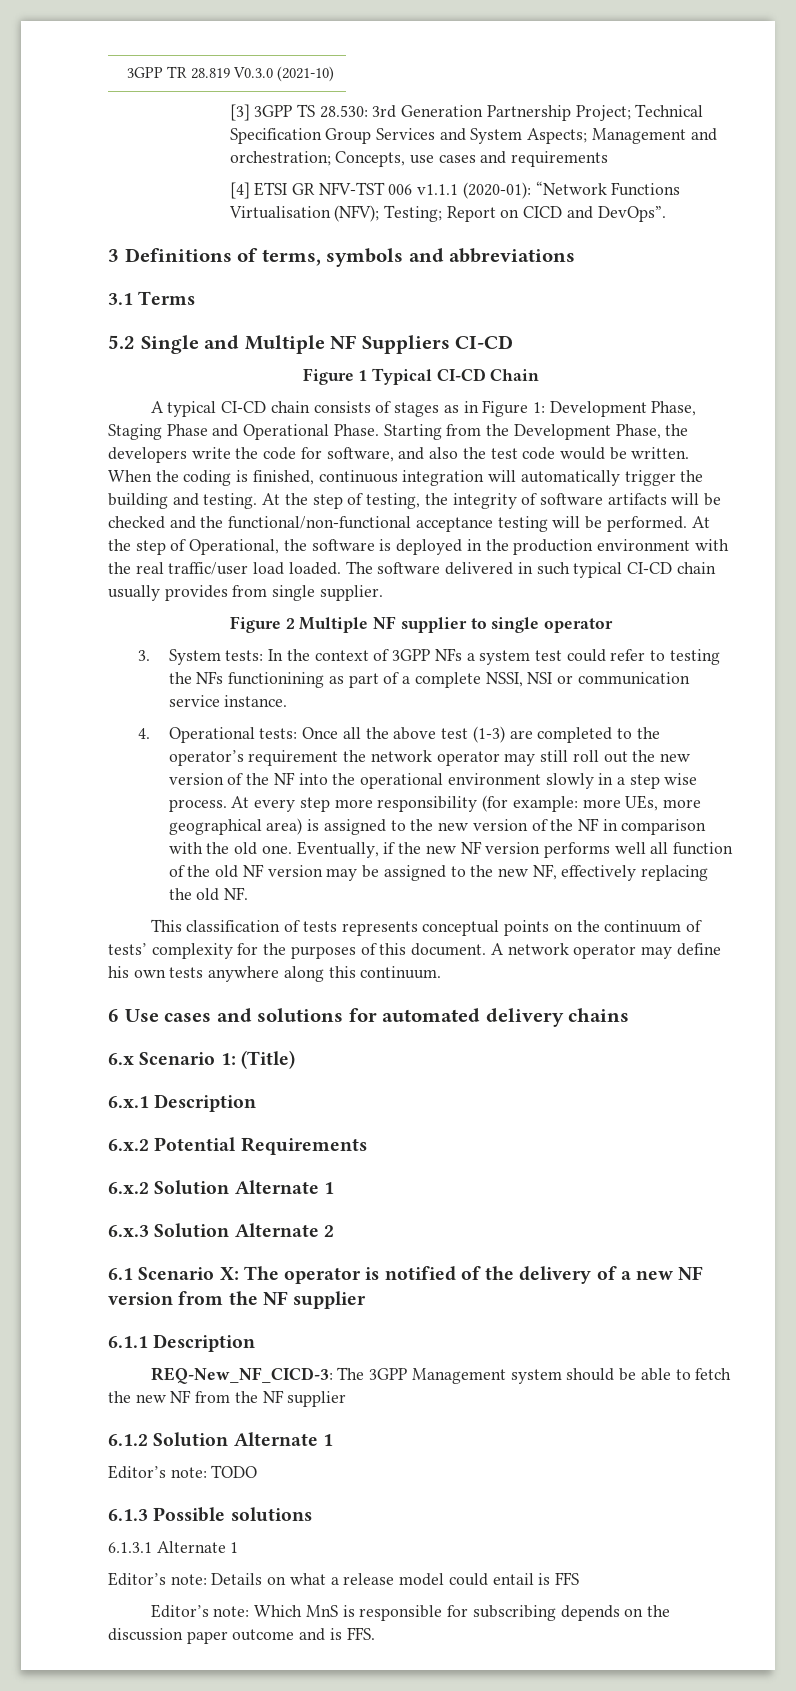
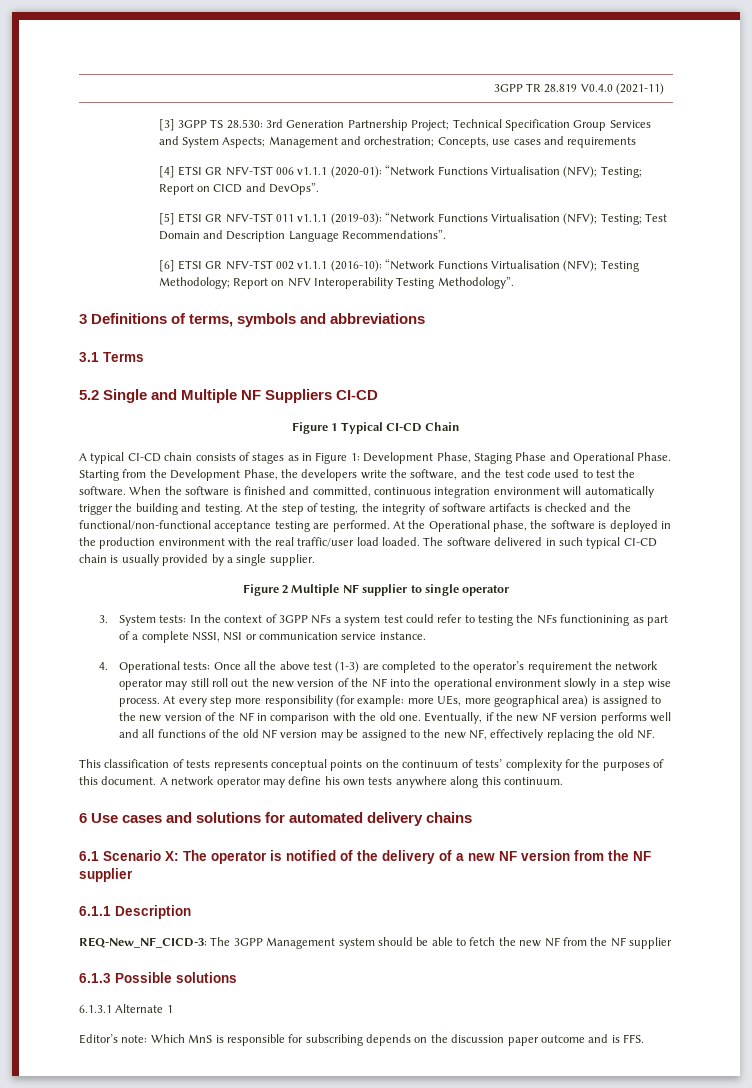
[232,66,335,82] V0.3.0 (2021-10) -> [580,83,665,95] V0.4.0 (2021-11)
(666, 214) none -> [158,212,668,225] [158,230,447,242] [158,259,639,272] [158,277,514,289] // [5] ETSI GR NFV-TST 011 v1.1.1 (2019-03): “Network Functions Virtualisation (NFV); Testing; Test Domain and Description Language Recommendations”. // [6] ETSI GR NFV-TST 002 v1.1.1 (2016-10): “Network Functions Virtualisation (NFV); Testing Methodology; Report on NFV Interoperability Testing Methodology”.
[263,447,322,460] code for -> (407, 473) none
[429,447,459,459] also -> (481, 473) none
[559,447,690,460] [108,470,314,486] would be written. When the coding is finished, -> [554,469,636,478] [79,486,371,497] used to test the software. When the software is finished and committed,
(485, 478) none -> [493,487,560,495] environment
[671,493,722,506] will be -> [533,504,542,512] is
[552,516,603,529] will be -> [313,523,330,529] are
[135,539,280,555] step of Operational, -> [428,520,527,532] Operational phase,
[108,585,268,601] usually provides from -> [110,554,233,566] is usually provided by a
[650,842,734,855] all function -> [118,729,206,738] and all functions
[108,1050,295,1069] [108,1094,257,1112] [108,1137,367,1155] [108,1180,334,1195] [108,1223,334,1238] // 6.x Scenario 1: (Title) // 6.x.1 Description // 6.x.2 Potential Requirements // 6.x.2 Solution Alternate 1 // 6.x.3 Solution Alternate 2 -> (473, 817) none
[108,1432,333,1447] [108,1465,258,1479] // 6.1.2 Solution Alternate 1 // Editor’s note: TODO -> (672, 943) none
[108,1572,579,1586] // Editor’s note: Details on what a release model could entail is FFS -> (173, 1009) none

